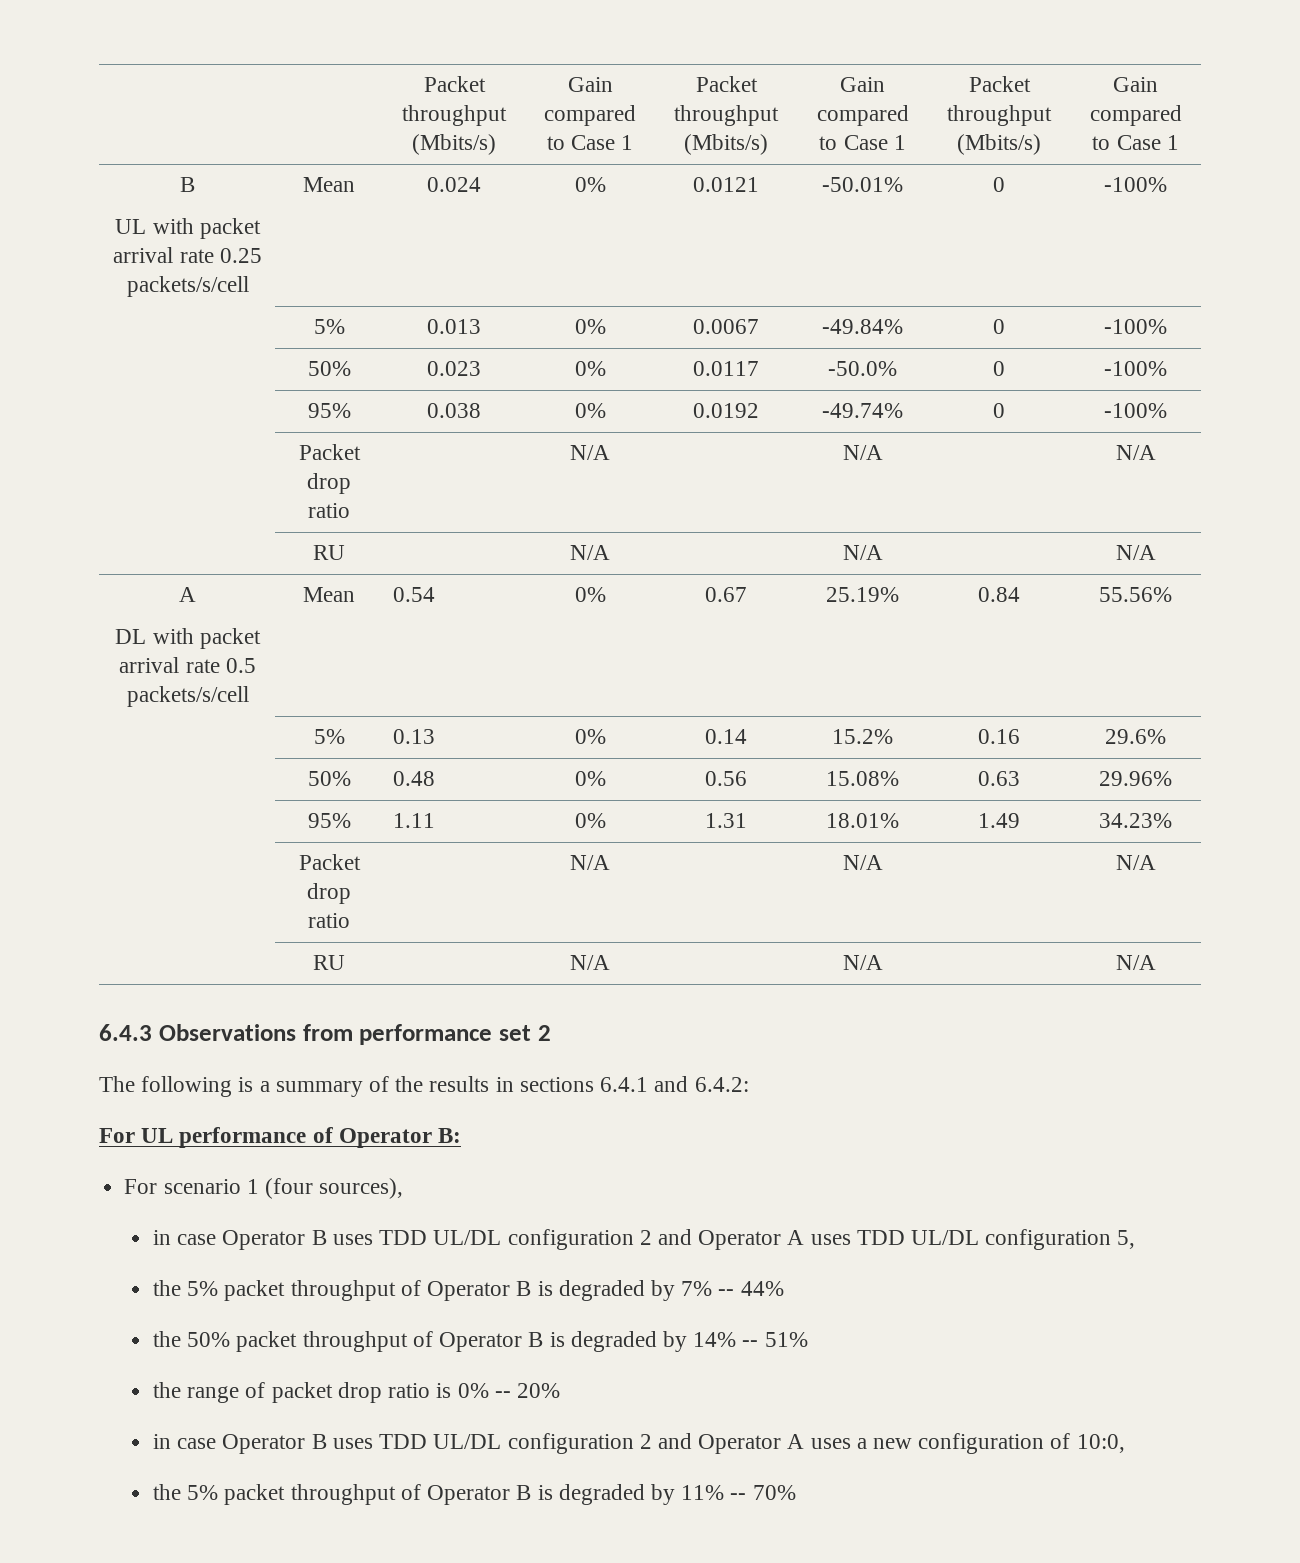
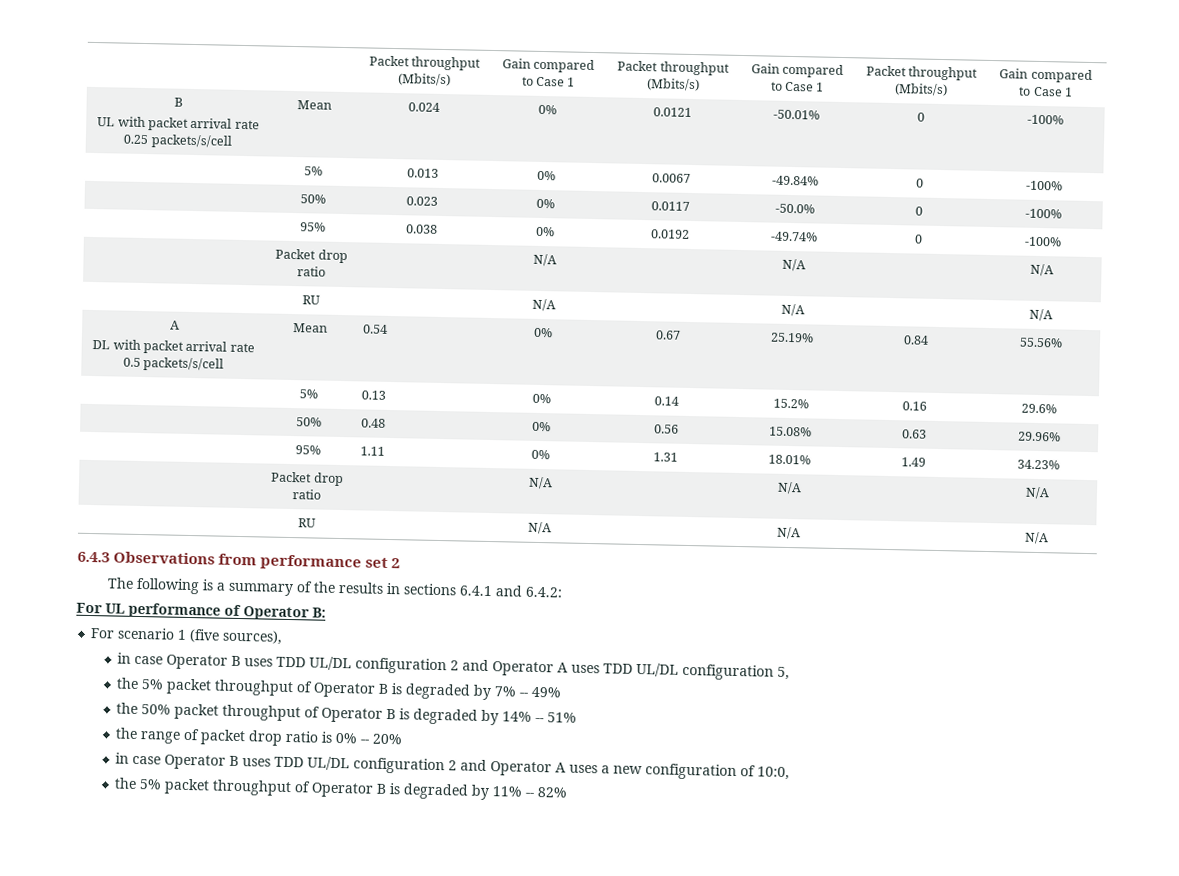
[264,1178,313,1199] (four -> [189,629,221,643] (five
[740,1281,784,1296] 44% -> [531,686,562,698] 49%
[752,1485,796,1500] 70% -> [537,787,568,798] 82%

